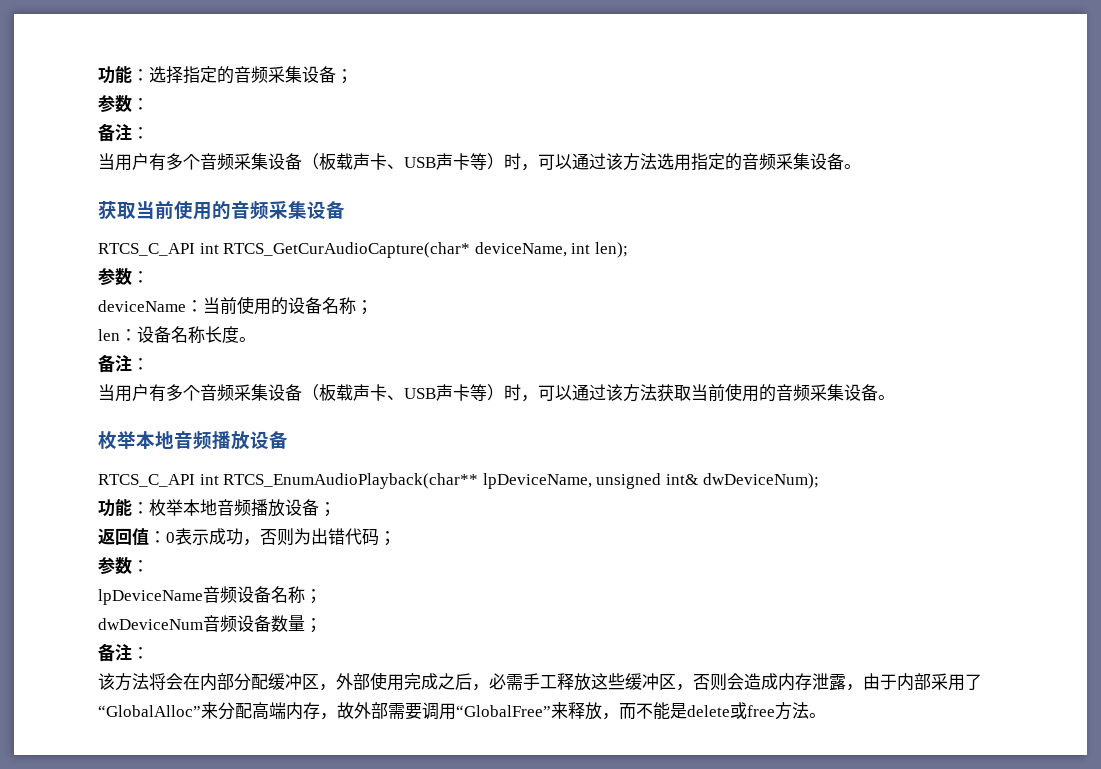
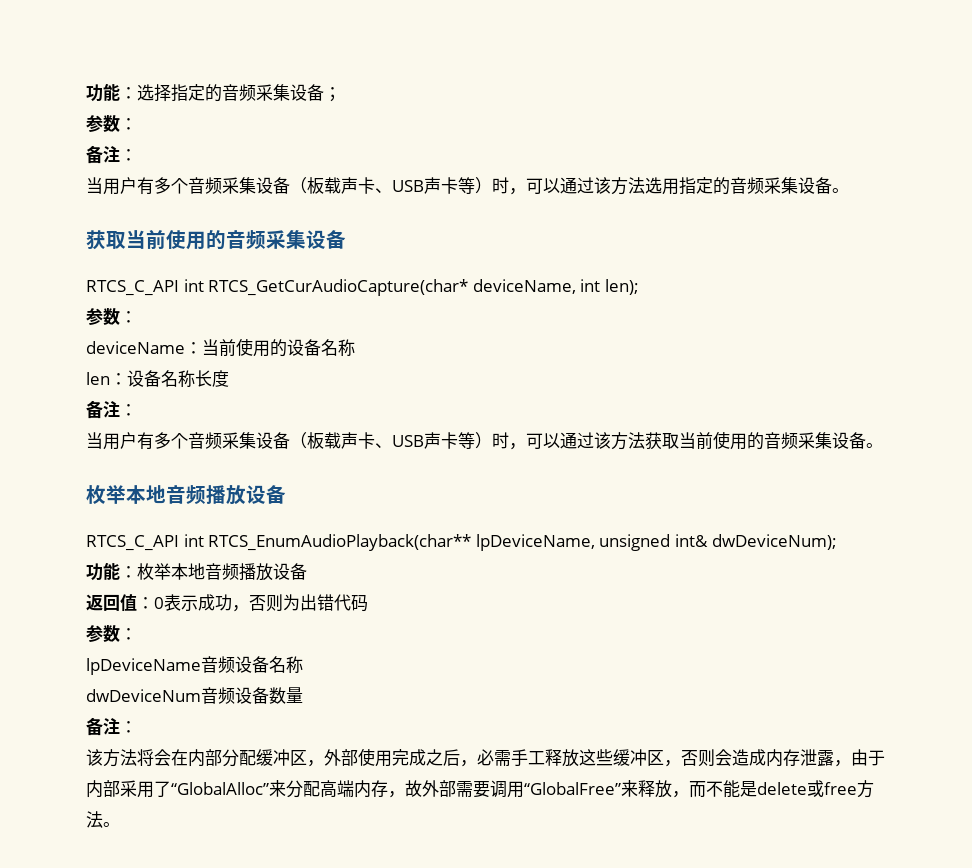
[356,300,373,315] ； -> (355, 347) none
[239,337,256,342] 。 -> (229, 378) none
[319,502,336,517] ； -> (307, 571) none
[379,531,396,546] ； -> (368, 603) none
[305,589,322,604] ； -> (303, 664) none
[305,618,322,633] ； -> (303, 695) none

